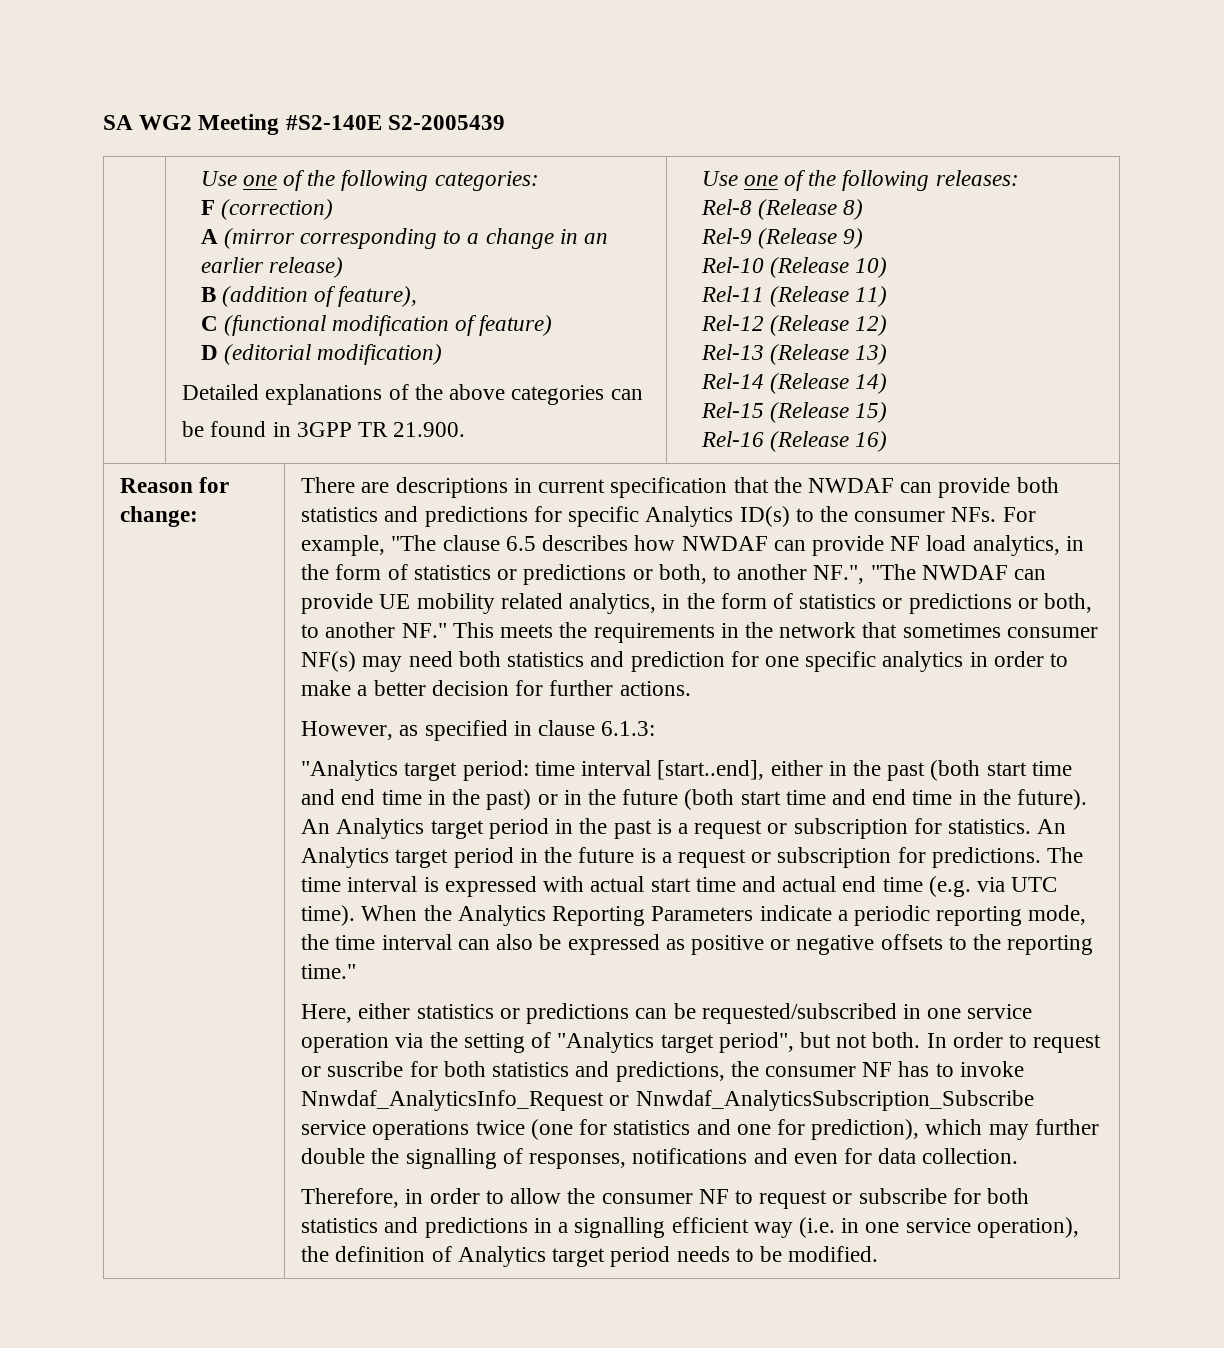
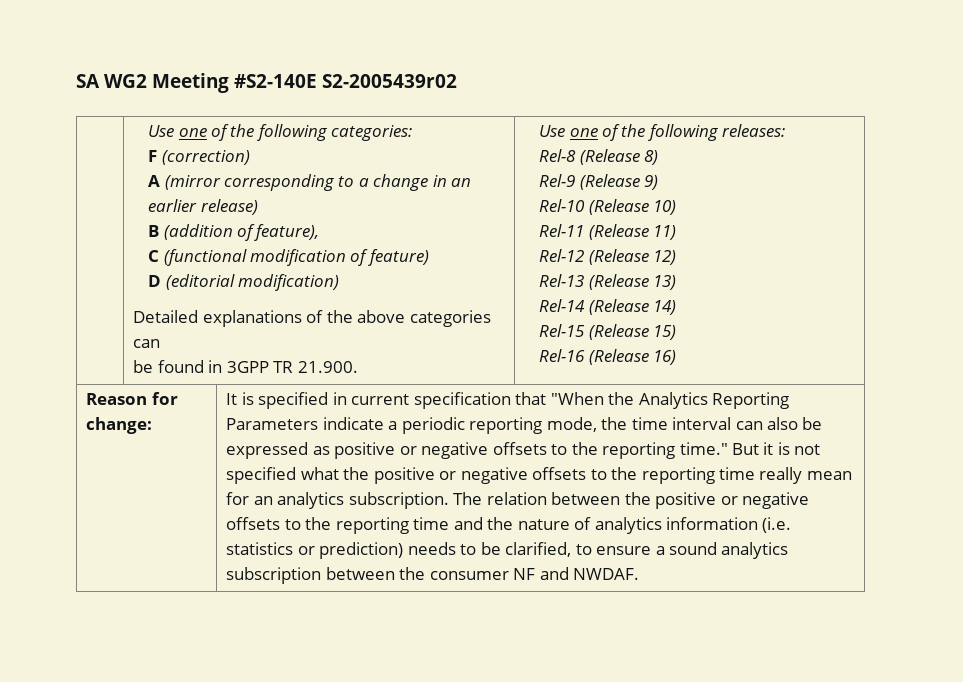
[387,115,505,130] S2-2005439 -> [322,74,457,88] S2-2005439r02
[301,477,508,498] There are descriptions -> [226,392,329,409] It is specified
[773,477,1059,498] [301,506,1036,527] [301,535,1084,556] [301,564,1046,585] [301,593,1092,614] [301,622,1098,643] [301,651,1068,672] [301,680,691,696] [301,720,656,741] [301,760,1072,781] [301,789,1088,810] [301,818,1067,839] [301,847,1083,868] [301,876,1058,897] [301,905,418,926] the NWDAF can provide both statistics and predictions for specific Analytics ID(s) to the consumer NFs. For example, "The clause 6.5 describes how NWDAF can provide NF load analytics, in the form of statistics or predictions or both, to another NF.", "The NWDAF can provide UE mobility related analytics, in the form of statistics or predictions or both, to another NF." This meets the requirements in the network that sometimes consumer NF(s) may need both statistics and prediction for one specific analytics in order to make a better decision for further actions. // However, as specified in clause 6.1.3: // "Analytics target period: time interval [start..end], either in the past (both start time and end time in the past) or in the future (both start time and end time in the future). An Analytics target period in the past is a request or subscription for statistics. An Analytics target period in the future is a request or subscription for predictions. The time interval is expressed with actual start time and actual end time (e.g. via UTC time). When -> [550,392,604,405] "When
[301,1003,1033,1024] [301,1032,1102,1053] [301,1061,1024,1082] [301,1090,1034,1111] [301,1119,1099,1140] [301,1148,1019,1169] [301,1188,1029,1209] [301,1217,1079,1238] [301,1246,879,1267] // Here, either statistics or predictions can be requested/subscribed in one service operation via the setting of "Analytics target period", but not both. In order to request or suscribe for both statistics and predictions, the consumer NF has to invoke Nnwdaf_AnalyticsInfo_Request or Nnwdaf_AnalyticsSubscription_Subscribe service operations twice (one for statistics and one for prediction), which may further double the signalling of responses, notifications and even for data collection. // Therefore, in order to allow the consumer NF to request or subscribe for both statistics and predictions in a signalling efficient way (i.e. in one service operation), the definition of Analytics target period needs to be modified. -> [732,442,821,455] [226,467,852,484] [226,492,810,509] [226,517,792,534] [226,542,789,559] [226,567,640,584] But it is not specified what the positive or negative offsets to the reporting time really mean for an analytics subscription. The relation between the positive or negative offsets to the reporting time and the nature of analytics information (i.e. statistics or prediction) needs to be clarified, to ensure a sound analytics subscription between the consumer NF and NWDAF.

